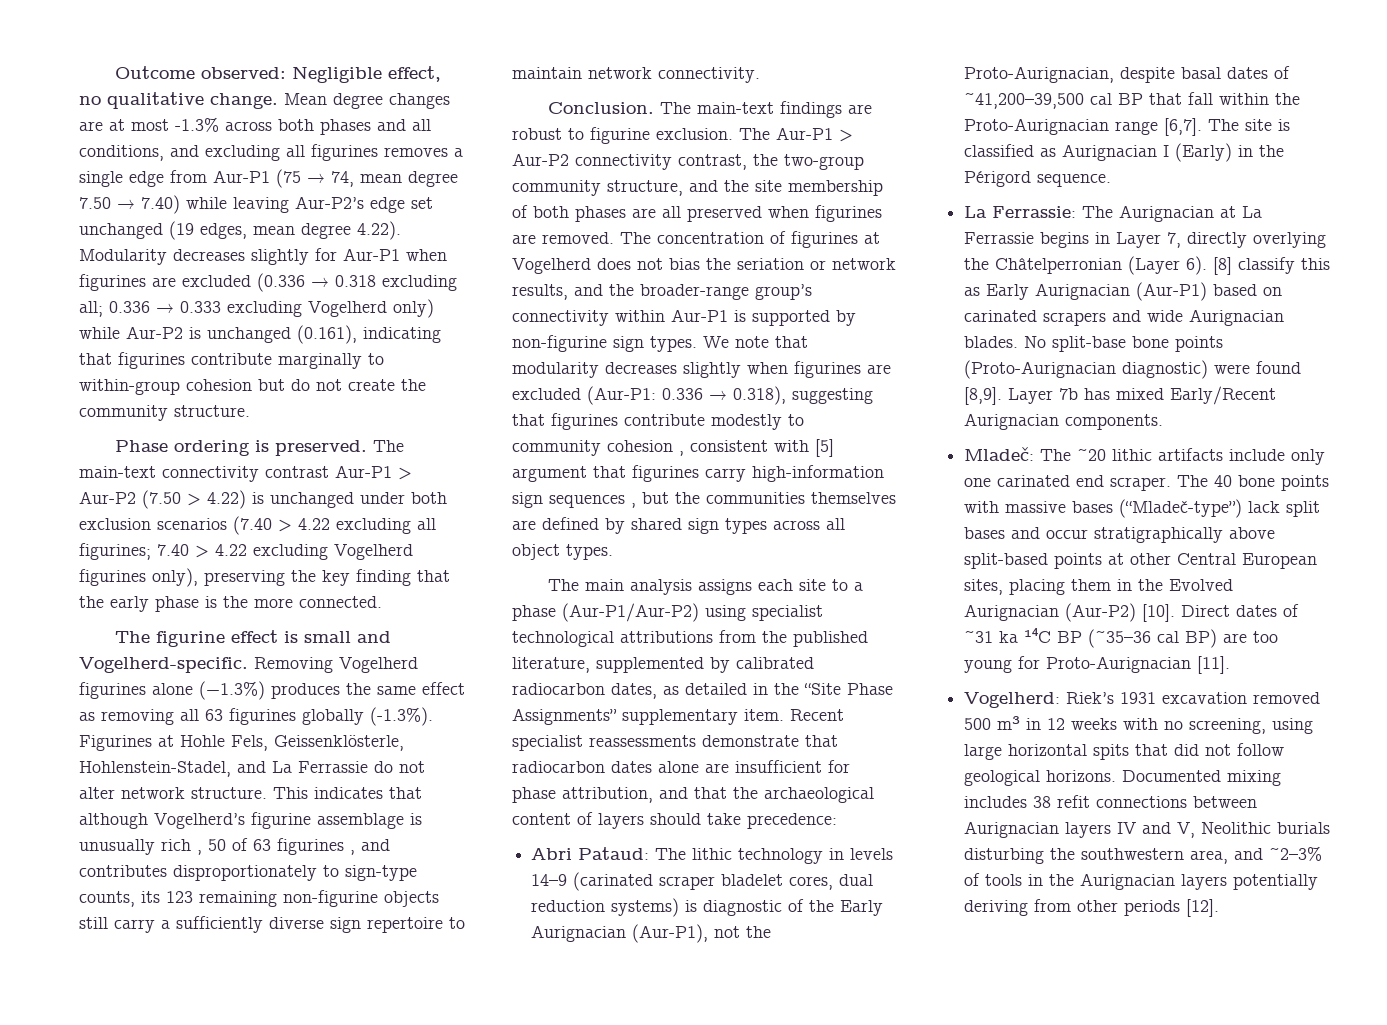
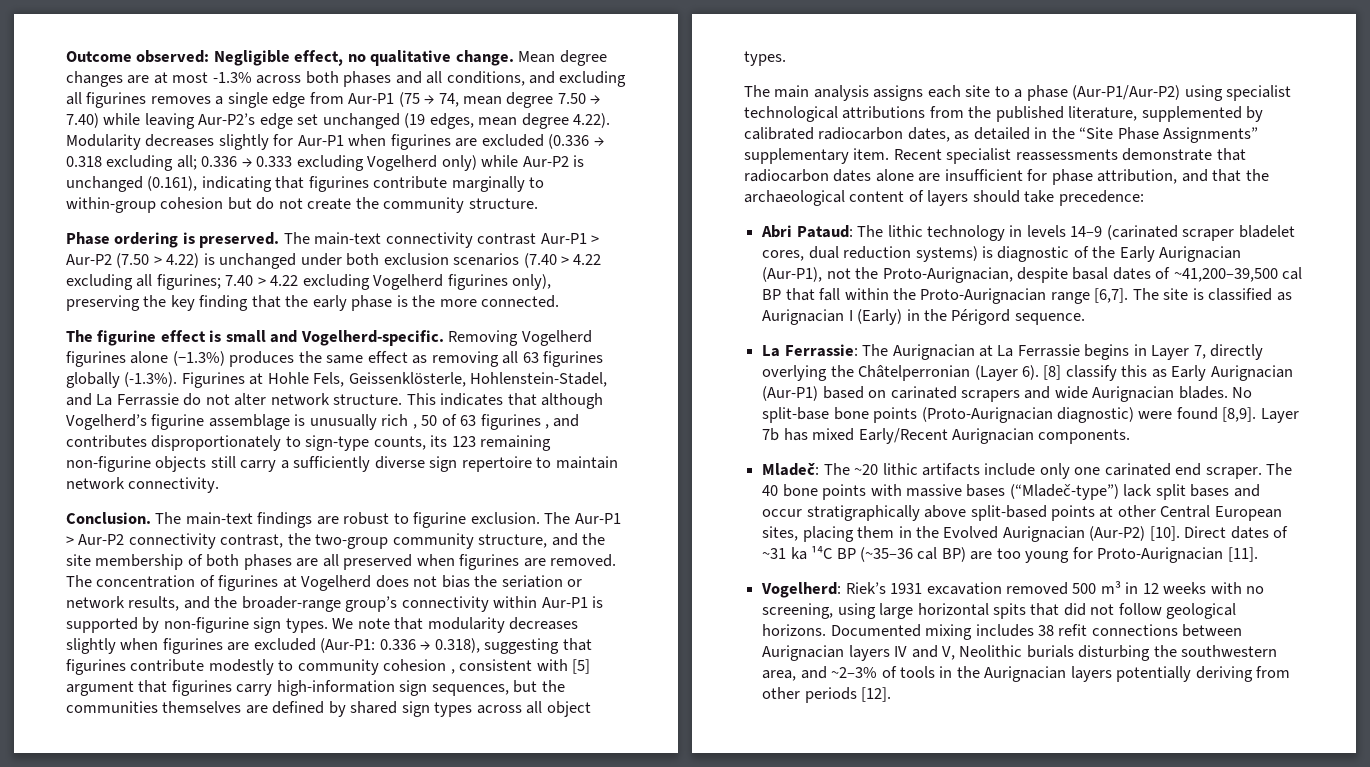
[549,495,636,508] sequences , -> [431,684,509,696] sequences,

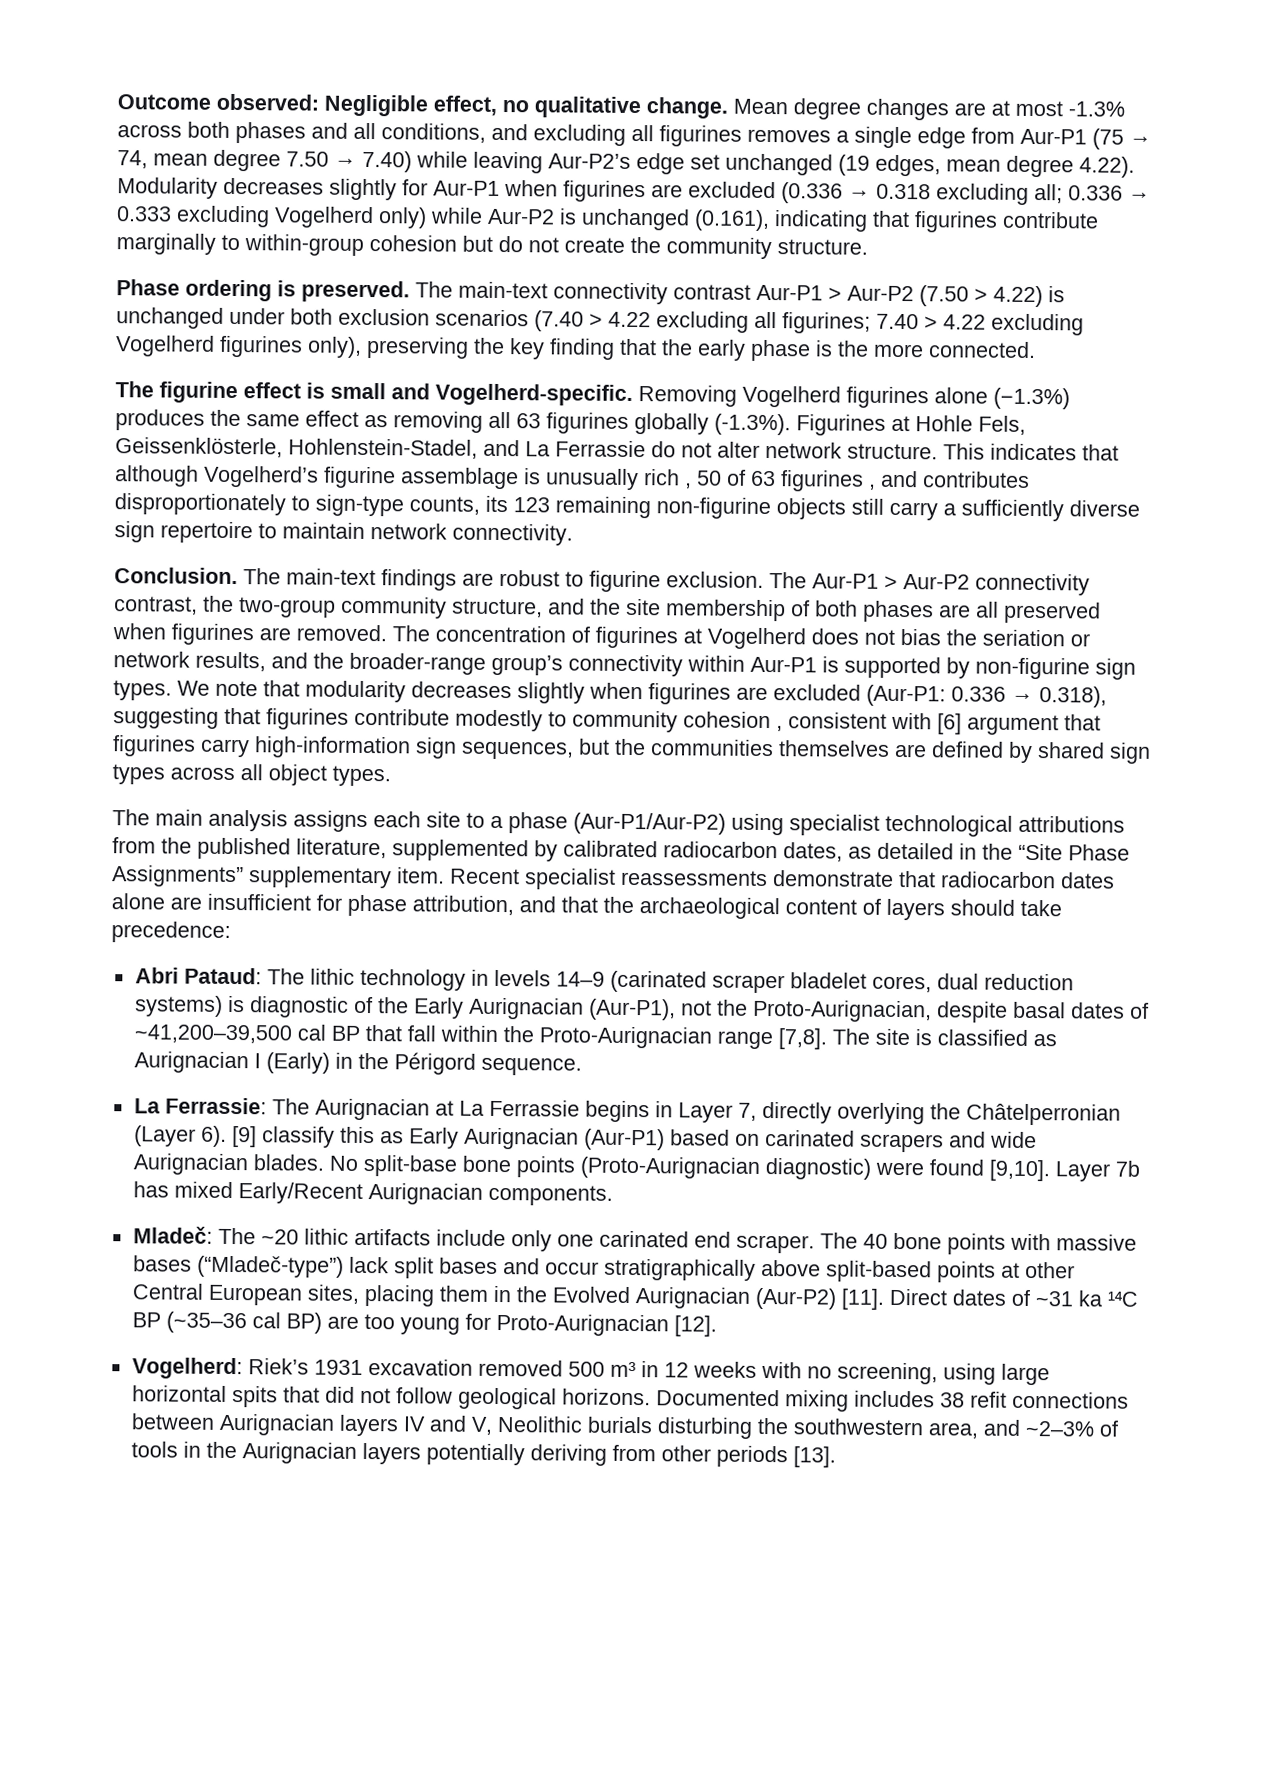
[572,659,591,674] [5] -> [937,713,962,735] [6]
[1094,288,1129,303] [6,7]. -> [777,1028,827,1050] [7,8].
[1043,365,1062,380] [8] -> [231,1126,257,1148] [9]
[1222,407,1257,422] [8,9]. -> [988,1159,1050,1182] [9,10].
[1149,526,1180,541] [10]. -> [840,1288,884,1310] [11].
[1227,547,1258,562] [11]. -> [673,1315,717,1337] [12].
[861,687,892,702] [12]. -> [792,1446,836,1468] [13].

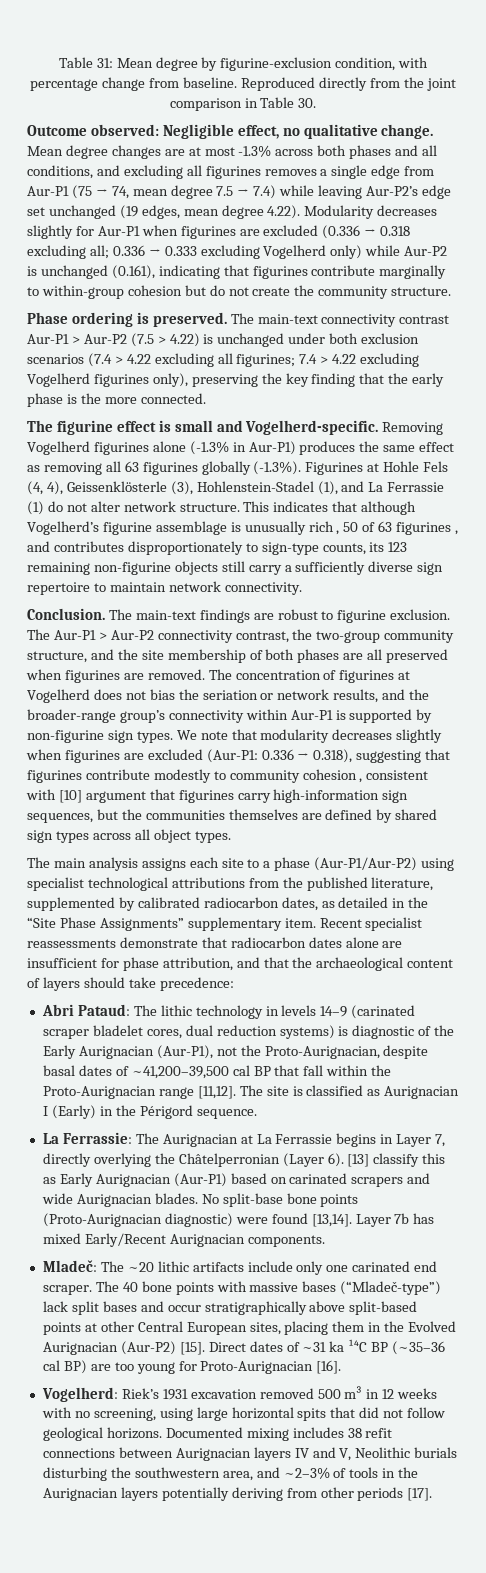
(117, 102) none -> [58,57,429,71] [30,77,456,91] [169,97,317,111] Table 31: Mean degree by figurine-exclusion condition, with percentage change from baseline. Reproduced directly from the joint comparison in Table 30. //
[286,150,412,173] 7.50 → 7.40) -> [216,185,277,199] 7.5 → 7.4)
[919,285,969,307] (7.50 -> [130,333,154,347] (7.5
[534,310,584,332] (7.40 -> [87,353,112,367] (7.4
[876,313,919,330] 7.40 -> [299,354,318,364] 7.4
[993,387,1070,410] (−1.3%) -> [189,441,296,455] (-1.3% in Aur-P1)
[978,415,1026,435] [115,437,478,459] Fels, Geissenklösterle, Hohlenstein-Stadel, -> [423,461,449,472] [27,481,338,495] Fels (4, 4), Geissenklösterle (3), Hohlenstein-Stadel (1),
(646, 449) none -> [27,501,44,515] (1)
[937,713,962,735] [6] -> [58,790,82,803] [10]
[777,1028,827,1050] [7,8]. -> [197,1086,236,1099] [11,12].
[231,1126,257,1148] [9] -> [347,1154,370,1167] [13]
[988,1159,1050,1182] [9,10]. -> [311,1214,352,1227] [13,14].
[840,1288,884,1310] [11]. -> [179,1342,205,1355] [15].
[673,1315,717,1337] [12]. -> [316,1360,342,1374] [16].
[792,1446,836,1468] [13]. -> [407,1488,433,1501] [17].

